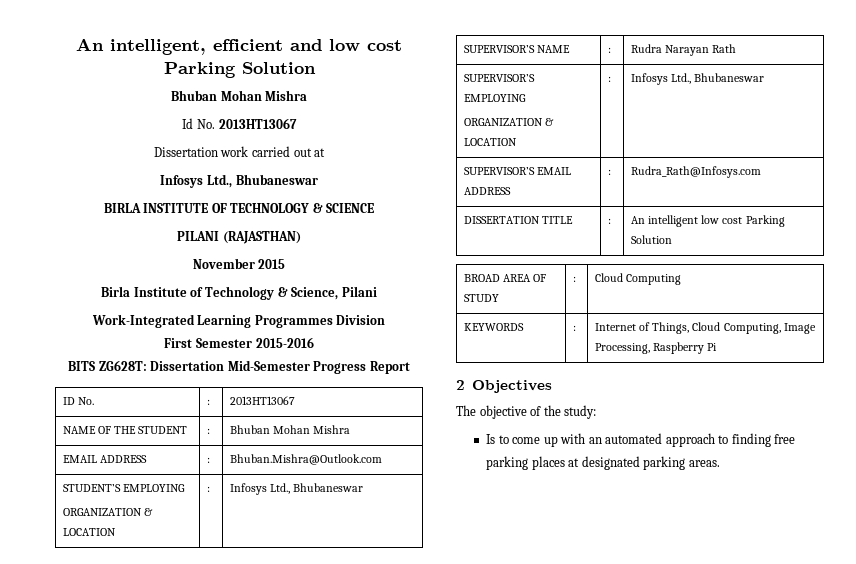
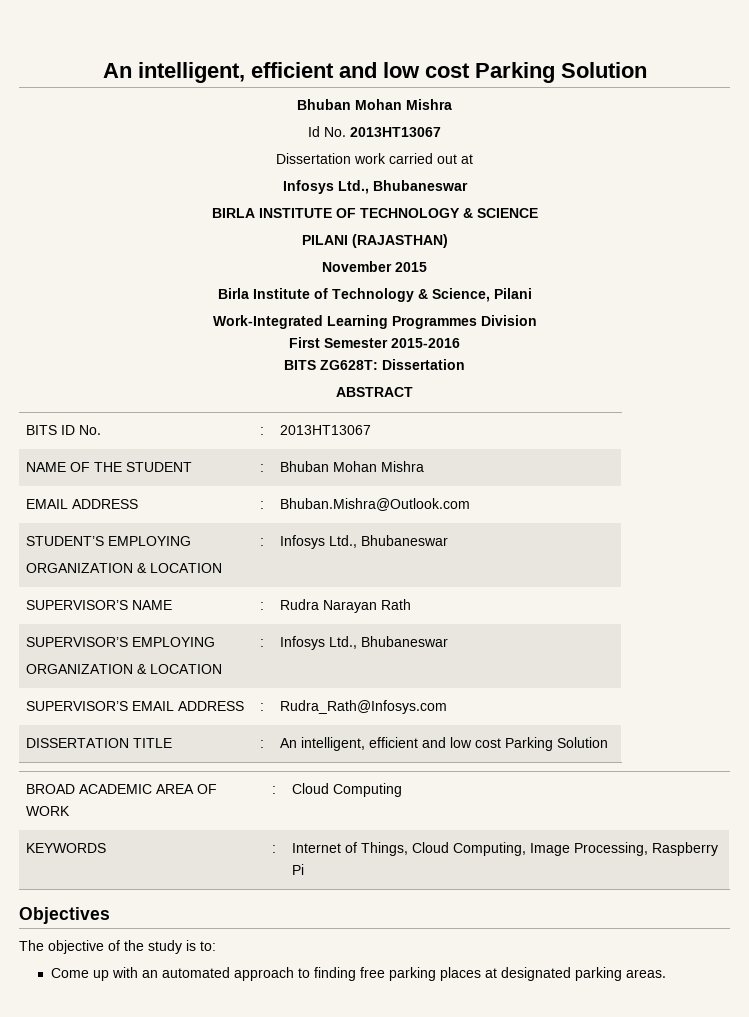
[227,360,410,374] Mid-Semester Progress Report // -> [336,387,413,397] [25,425,57,435] // ABSTRACT // BITS
[648,215,699,227] intelligent -> [300,737,446,751] intelligent, efficient and
(501, 278) none -> [78,784,152,794] ACADEMIC
[464,294,500,302] STUDY -> [25,806,70,816] WORK
[456,380,465,390] 2 -> (304, 869) none
[564,405,597,419] [486,434,541,444] study: // Is to come -> [148,940,216,954] [50,968,89,978] study is to: // Come

